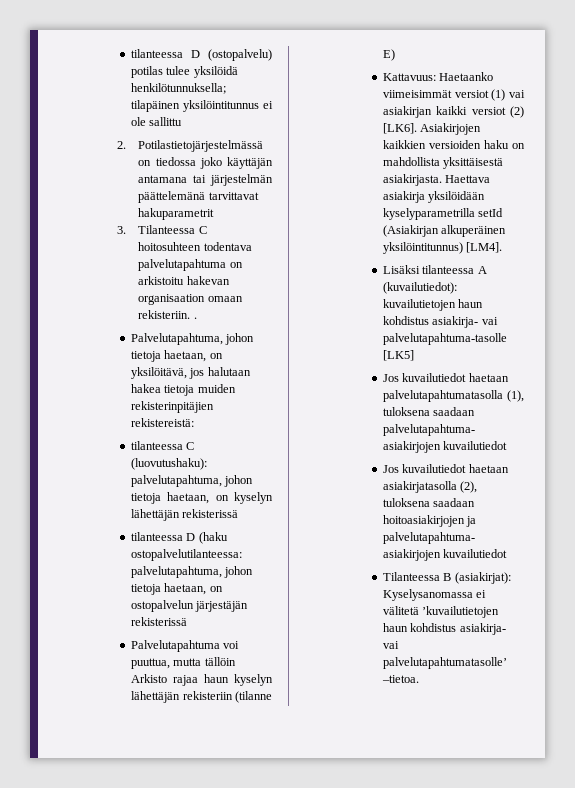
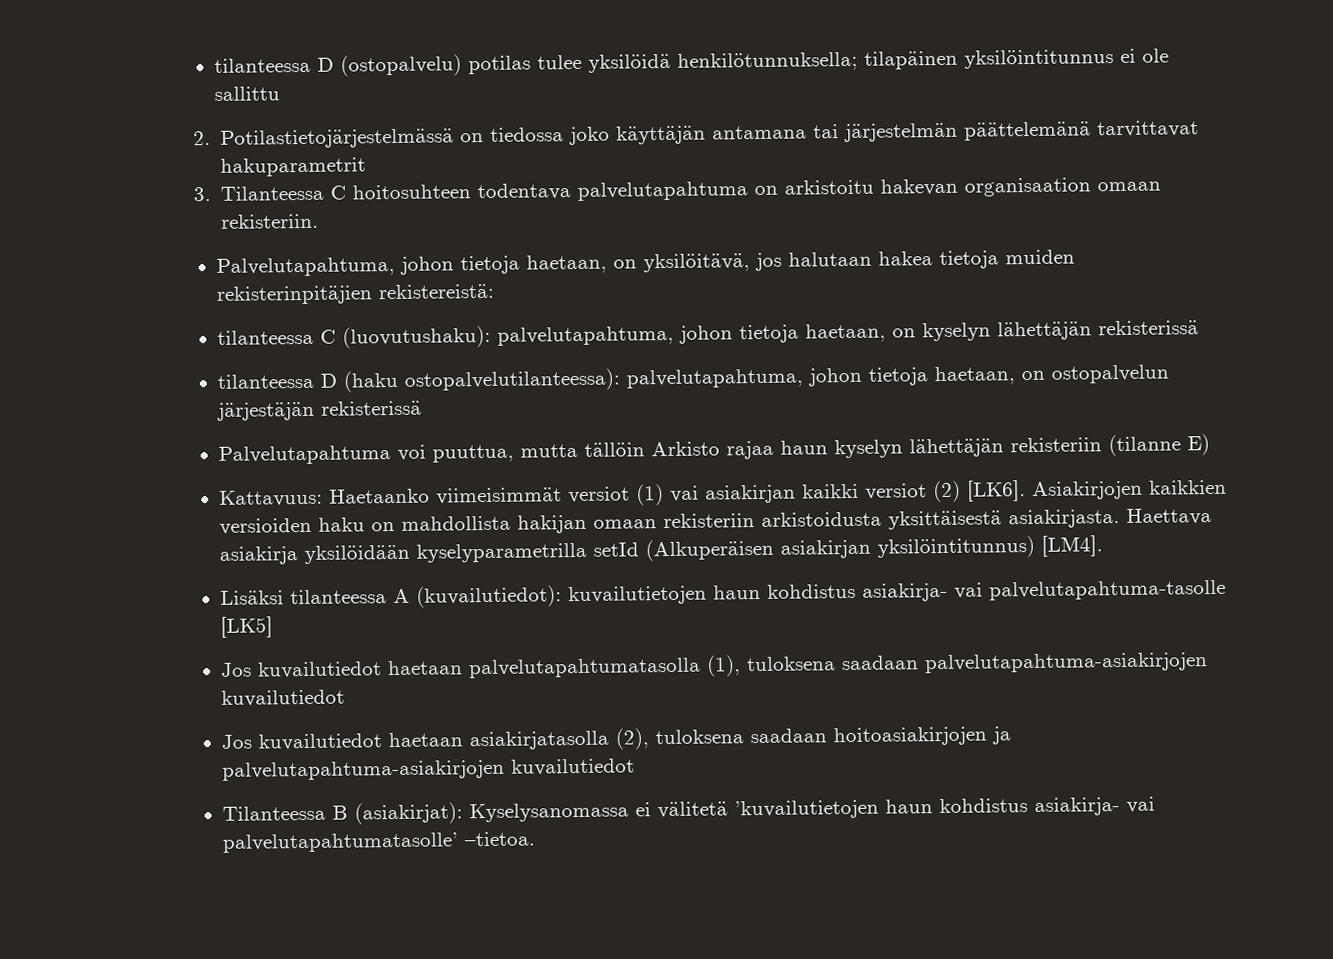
[193,317,197,319] . -> (319, 221) none
[131,549,243,561] ostopalvelutilanteessa: -> [404,368,622,392] ostopalvelutilanteessa):
(441, 161) none -> [517,511,883,534] hakijan omaan rekisteriin arkistoidusta
[383,225,507,237] (Asiakirjan alkuperäinen -> [645,538,872,562] (Alkuperäisen asiakirjan

